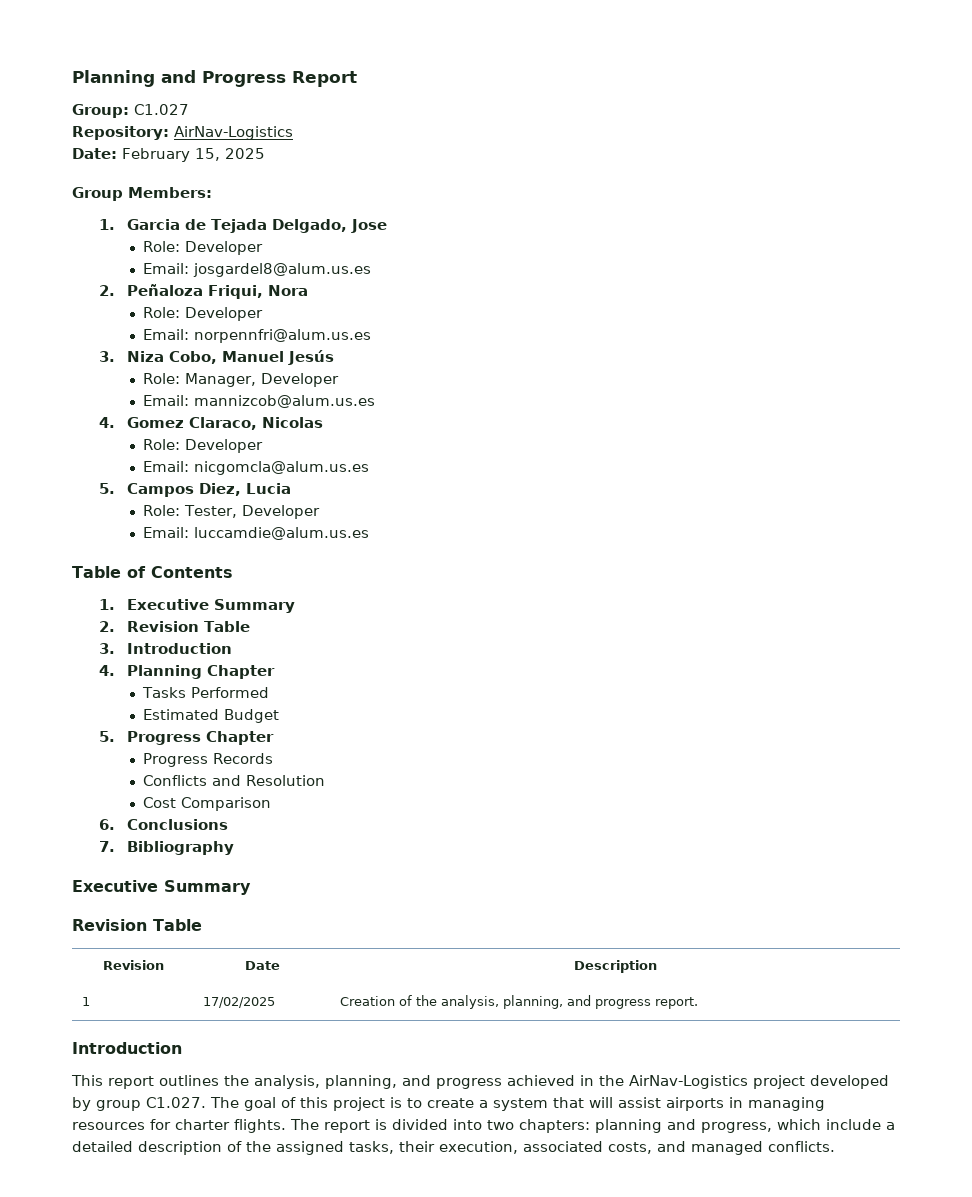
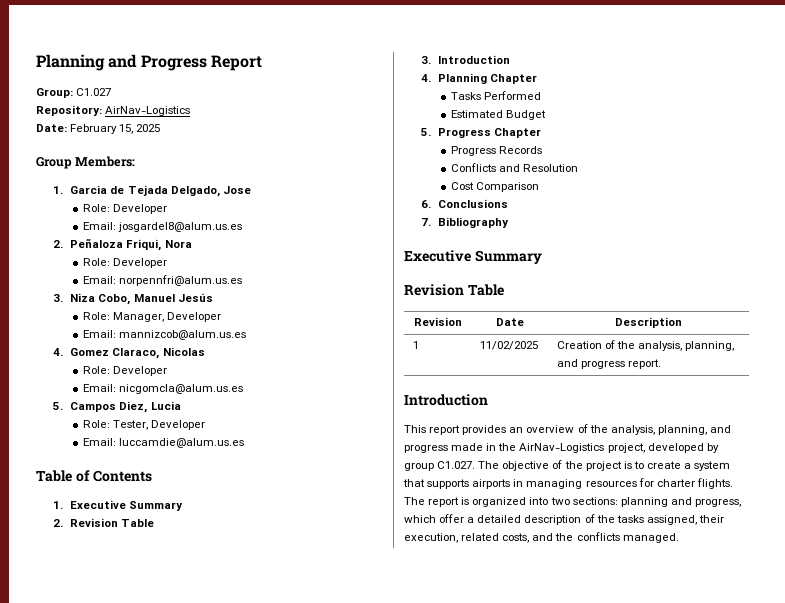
[202,997,275,1008] 17/02/2025 -> [480,341,539,350] 11/02/2025
[159,1075,575,1089] outlines the analysis, planning, and progress achieved -> [462,424,731,435] [404,443,484,453] provides an overview of the analysis, planning, and progress made
[753,1075,805,1089] project -> [607,443,645,453] project,
[244,1097,328,1111] goal of this -> [502,460,583,471] objective of the
[589,1097,661,1108] will assist -> [427,479,470,489] supports
[392,1119,448,1130] divided -> [472,497,527,507] organized
[519,1119,590,1133] chapters: -> [572,497,618,505] sections:
[826,1119,881,1130] include -> [439,514,465,523] offer
[276,1141,394,1155] assigned tasks, -> [616,515,697,525] tasks assigned,
[523,1141,603,1152] associated -> [461,533,500,541] related
[691,1141,835,1155] managed conflicts. -> [555,532,679,543] the conflicts managed.

